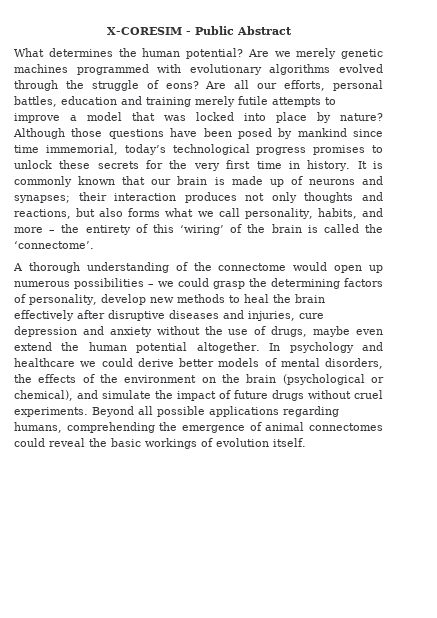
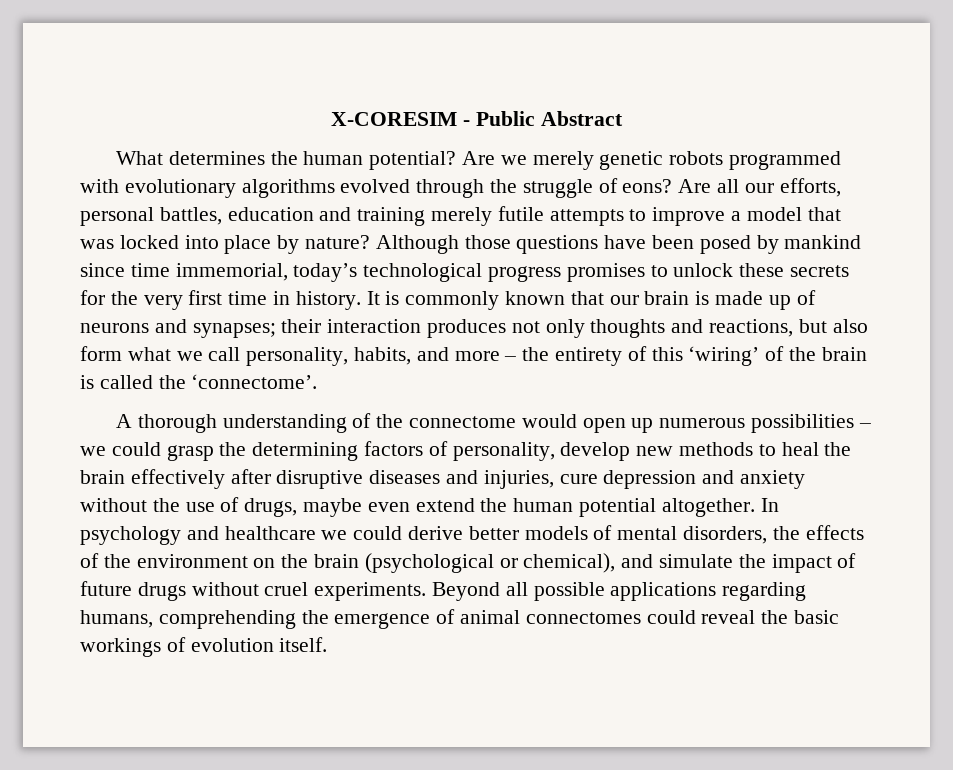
[14,64,68,73] machines -> [669,151,724,165] robots
[128,208,161,217] forms -> [80,346,122,361] form

